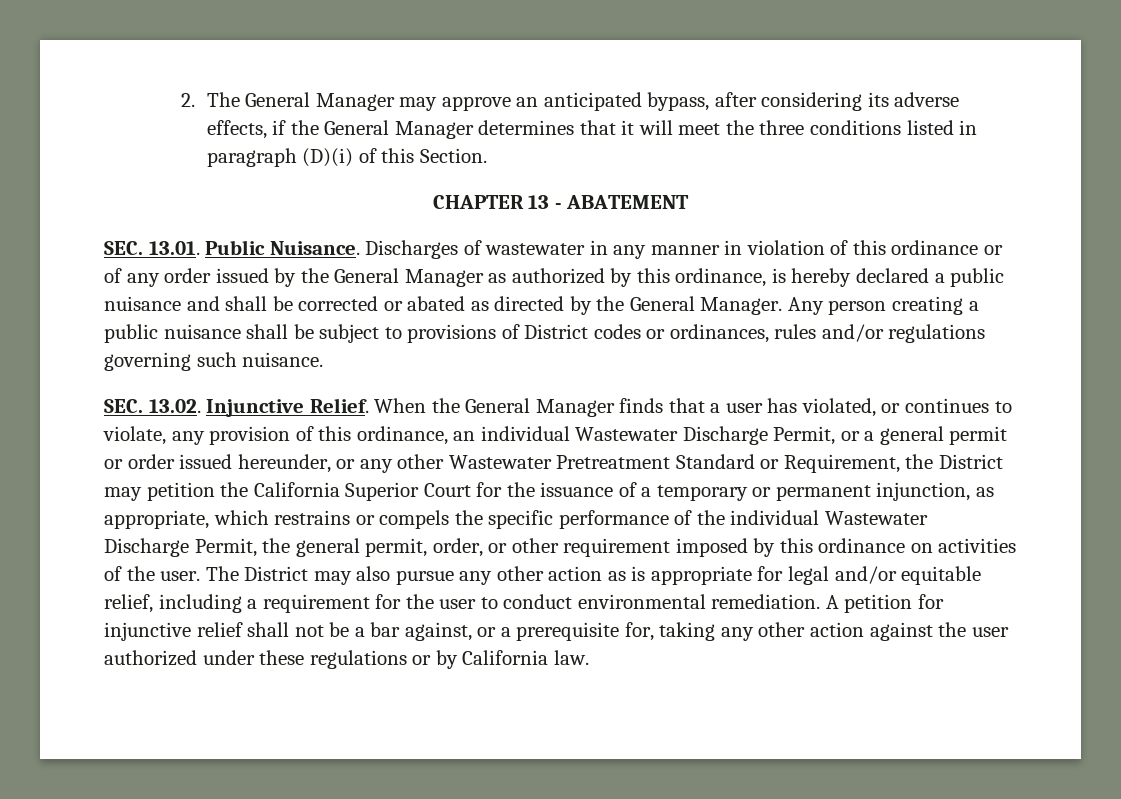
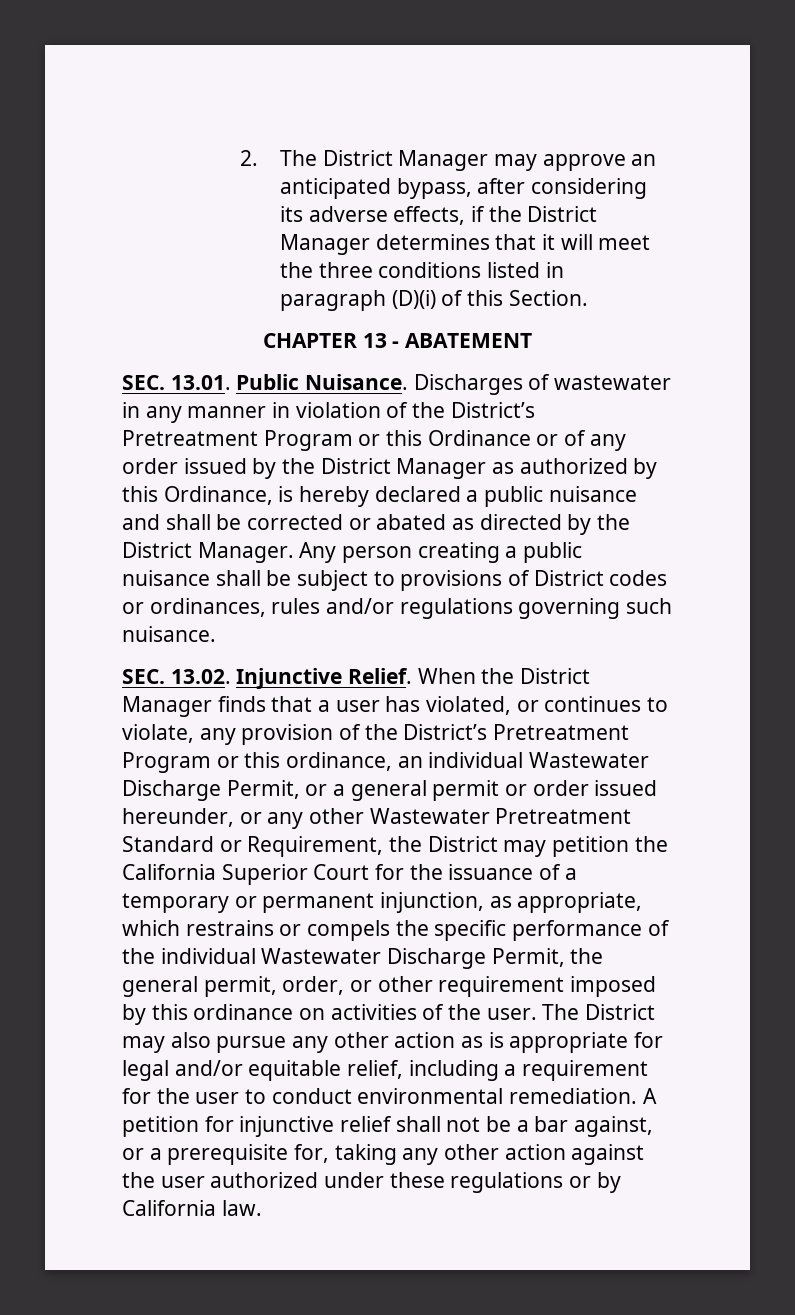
[245,92,311,107] General -> [322,150,393,166] District
[324,120,390,135] General -> [527,206,598,222] District
[852,240,979,255] this ordinance -> [412,402,535,418] [122,430,531,451] the District’s Pretreatment Program or this Ordinance
[334,268,400,283] General -> [320,458,391,474] District
[675,268,767,287] ordinance, -> [163,486,273,505] Ordinance,
[629,296,695,311] General -> [122,542,192,558] District
[465,398,531,413] General -> [520,668,591,684] District
(314, 433) none -> [364,724,630,740] [122,752,239,773] the District’s Pretreatment Program or

